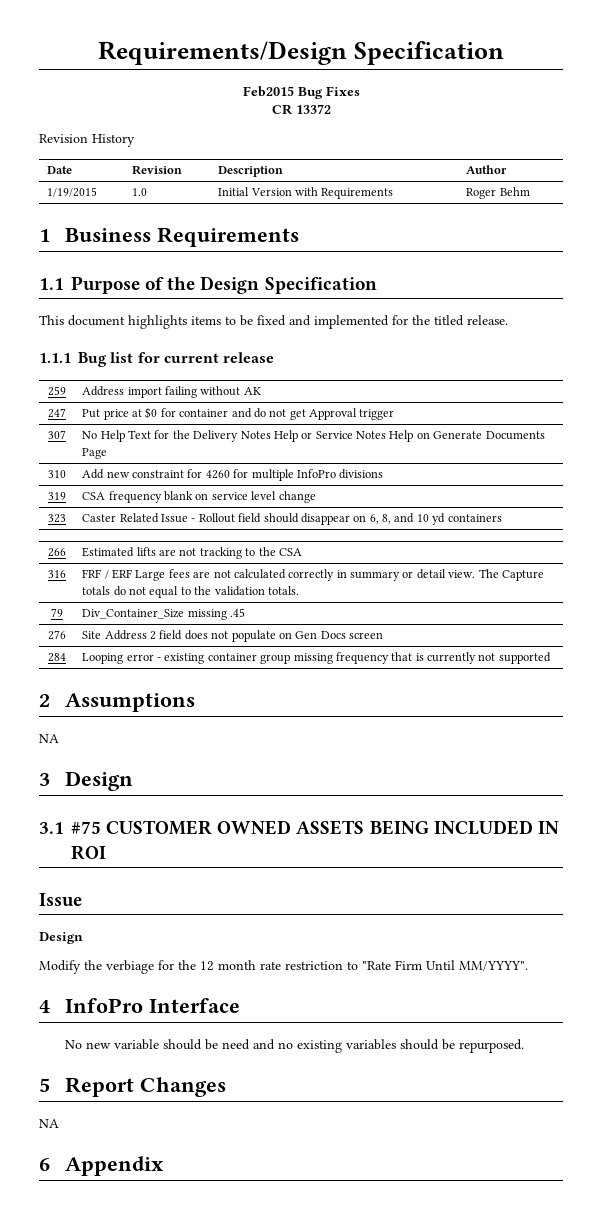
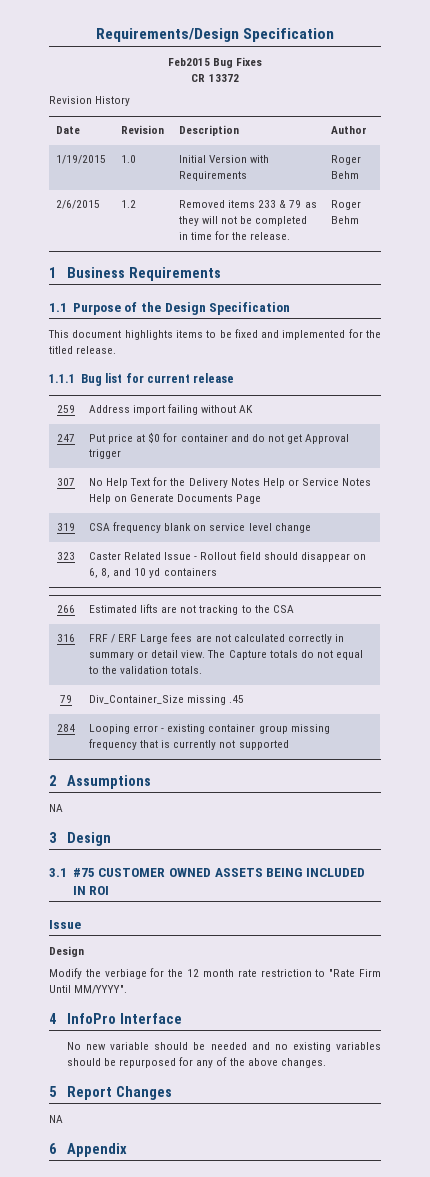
(530, 191) none -> [56,200,101,209] [121,200,137,208] [179,200,317,208] [179,216,308,226] [179,231,291,240] [331,200,362,210] [331,216,360,224] // 2/6/2015 | 1.2 | Removed items 233 & 79 as they will not be completed in time for the release. | Roger Behm
[48,470,66,478] [82,469,384,481] // 310 | Add new constraint for 4260 for multiple InfoPro divisions -> (262, 499) none
[48,630,66,640] [82,630,384,642] // 276 | Site Address 2 field does not populate on Gen Docs screen -> (245, 699) none
[222,1039,251,1050] need -> [210,1042,247,1050] needed
[459,1039,525,1053] repurposed. -> [119,1057,326,1068] repurposed for any of the above changes.

